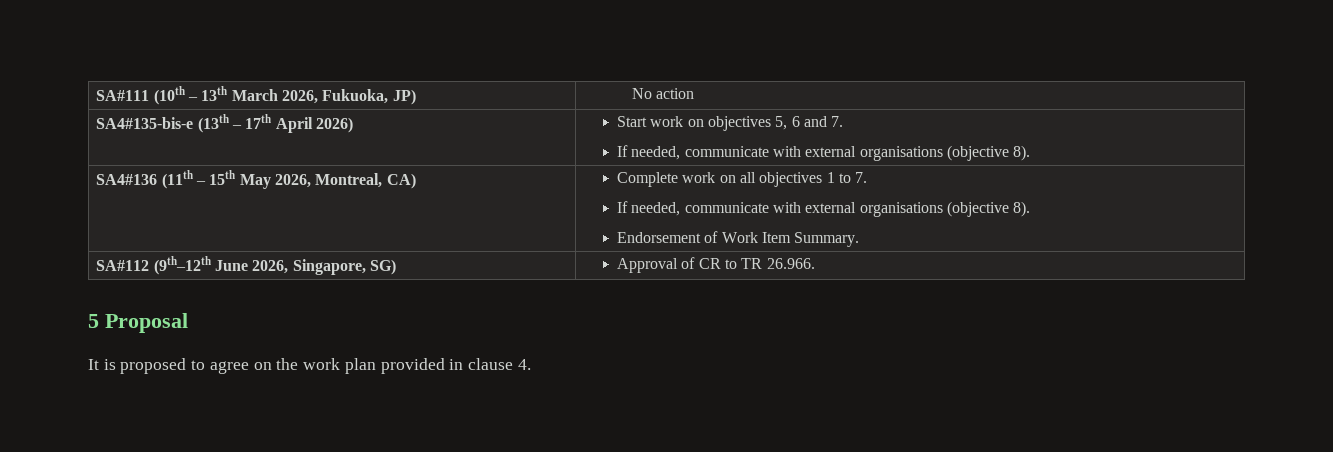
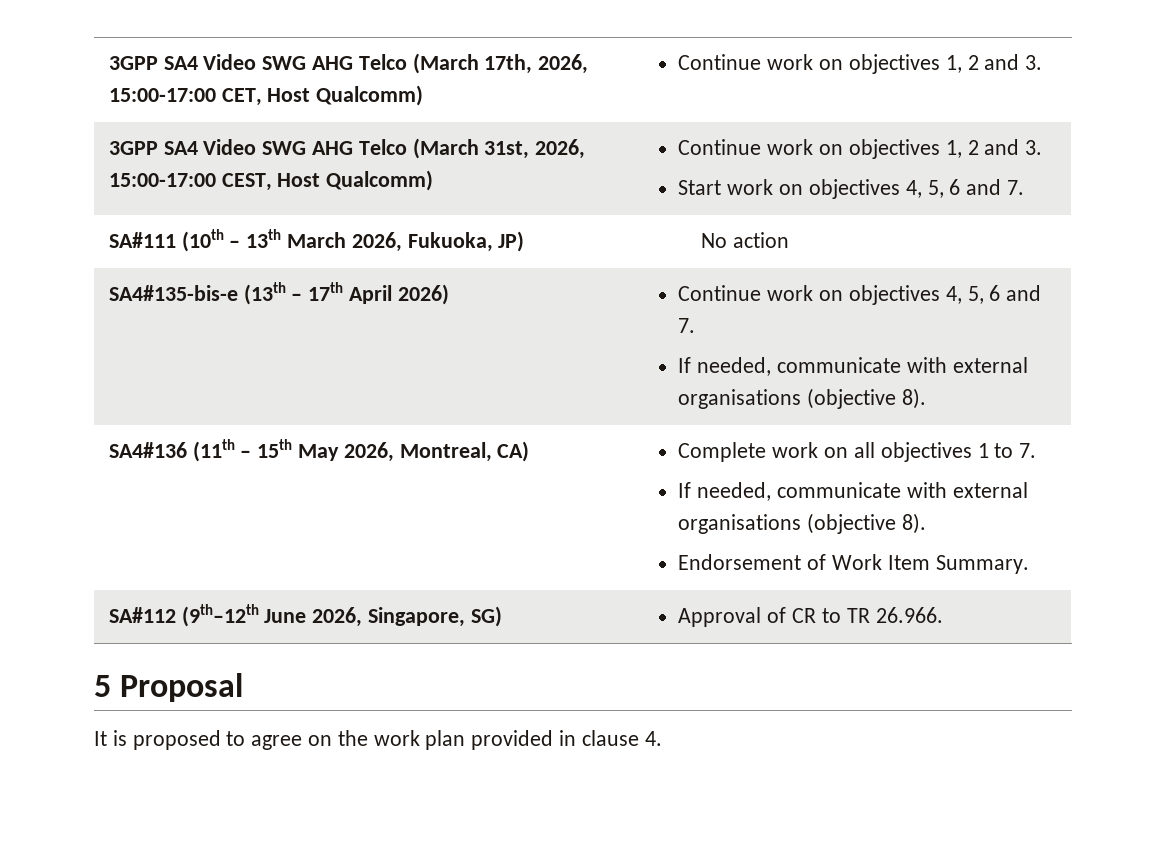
(96, 95) none -> [108,53,589,74] [108,85,424,106] [678,54,1043,74] [108,138,586,159] [108,170,434,191] [678,139,1043,159] [678,179,1024,199] 3GPP SA4 Video SWG AHG Telco (March 17th, 2026, 15:00-17:00 CET, Host Qualcomm) | Continue work on objectives 1, 2 and 3. // 3GPP SA4 Video SWG AHG Telco (March 31st, 2026, 15:00-17:00 CEST, Host Qualcomm) | Continue work on objectives 1, 2 and 3. // Start work on objectives 4, 5, 6 and 7. //
[616,116,771,131] Start work on objectives -> [678,285,962,305] Continue work on objectives 4,

